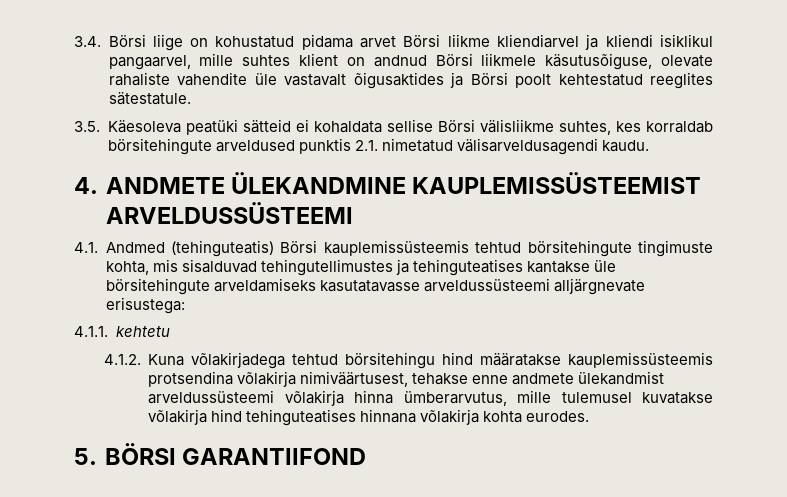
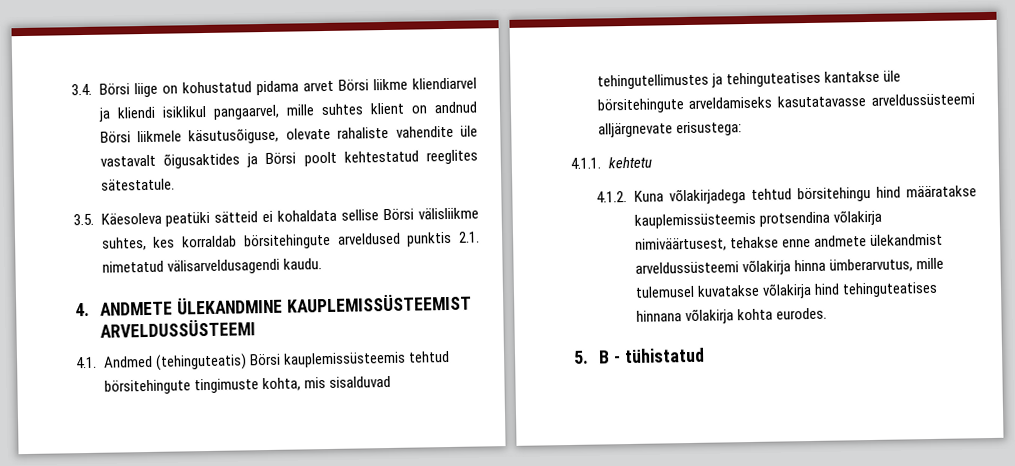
[104,443,366,465] BÖRSI GARANTIIFOND -> [598,347,705,364] B - tühistatud

